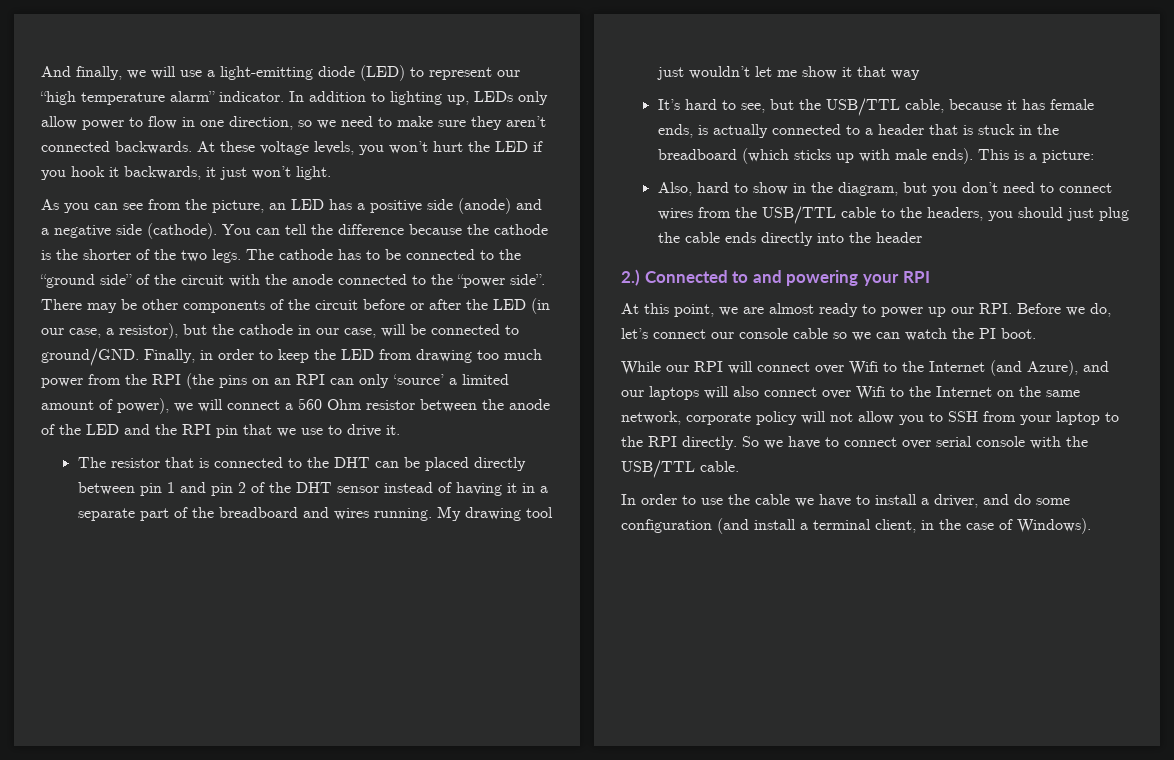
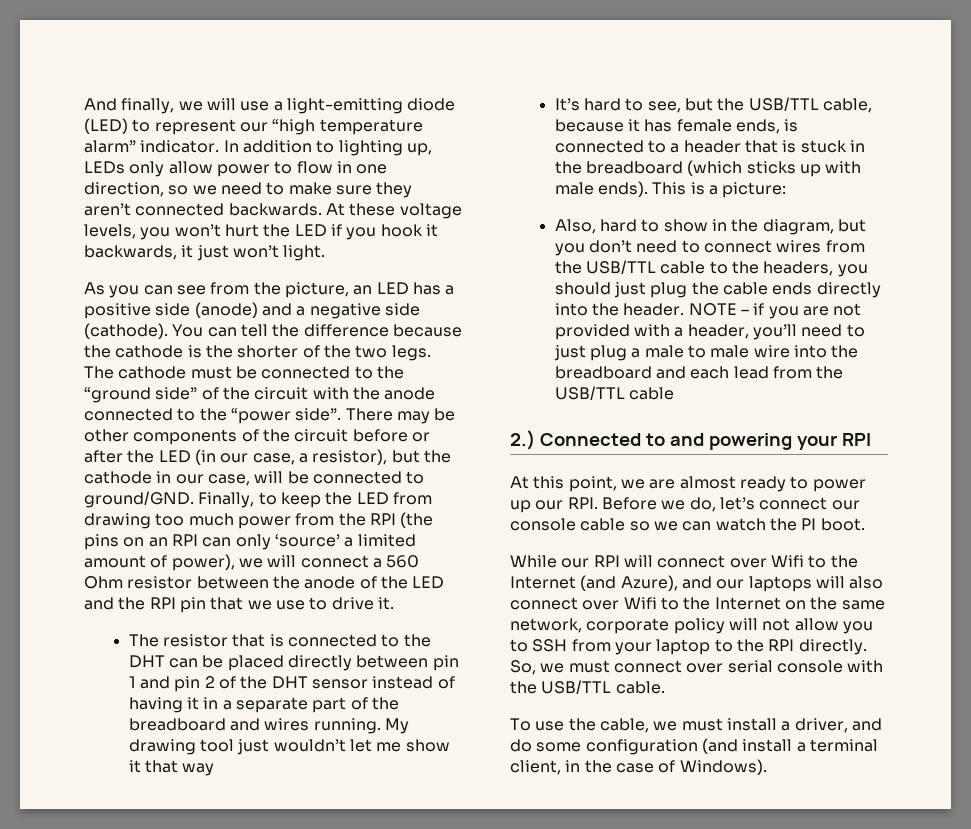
[338,249,380,260] has to -> [190,366,232,379] must
[200,349,254,360] in order -> (255, 500) none
[712,124,768,138] actually -> (799, 125) none
[875,232,922,243] header -> [623,303,862,319] [554,324,865,340] [553,345,859,361] [554,366,844,379] [554,386,675,400] header. NOTE – if you are not provided with a header, you’ll need to just plug a male to male wire into the breadboard and each lead from the USB/TTL cable
[742,436,839,449] So we have to -> [510,660,610,675] So, we must
[621,494,870,507] In order to use the cable we have to -> [510,718,723,733] To use the cable, we must

